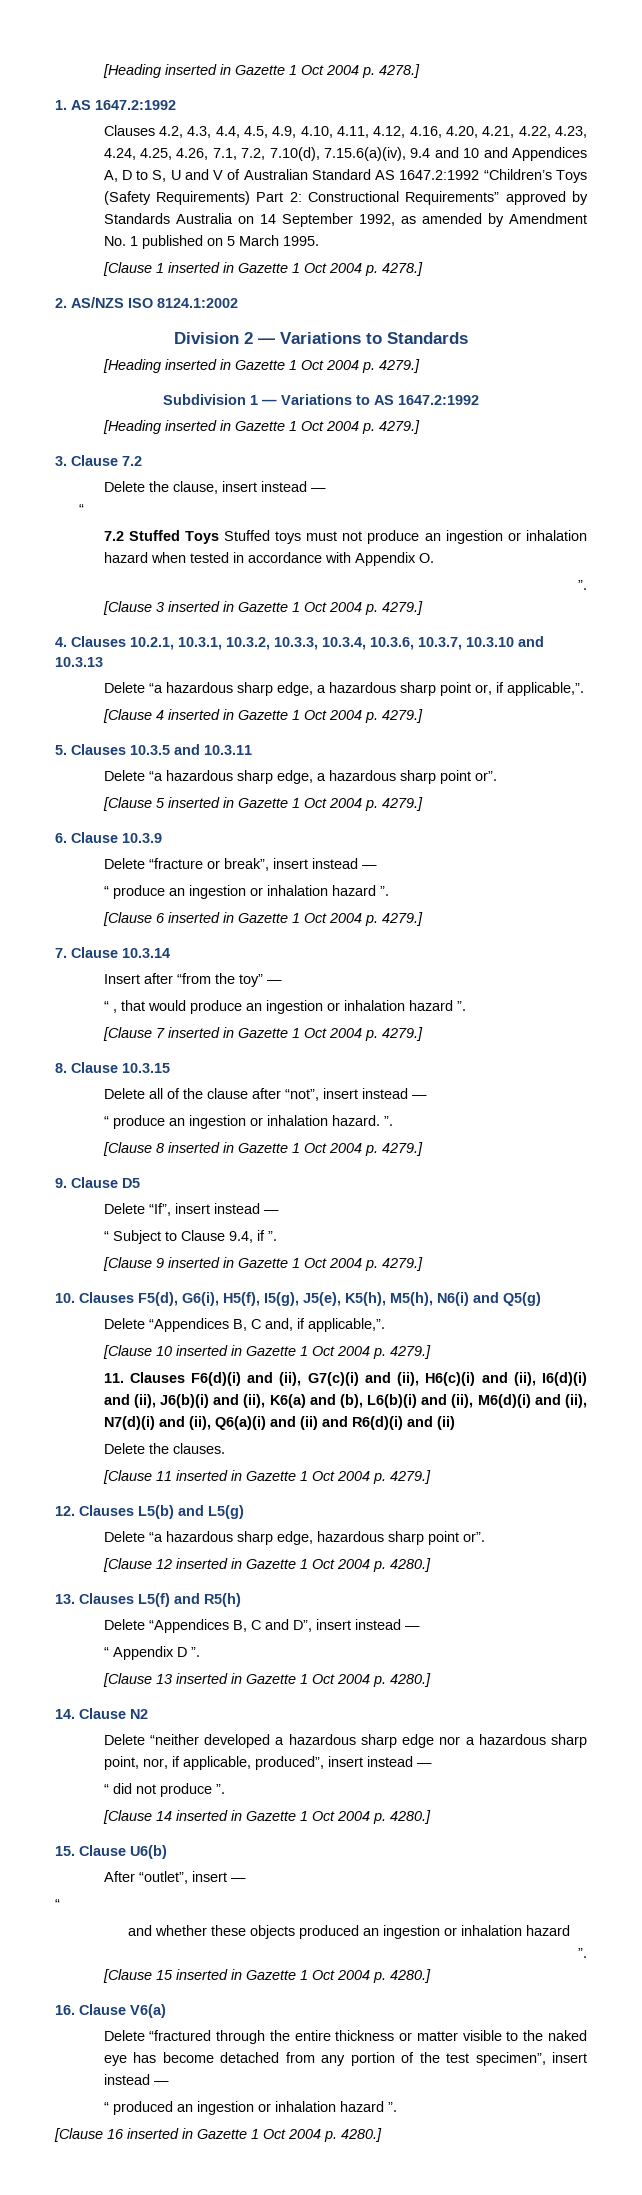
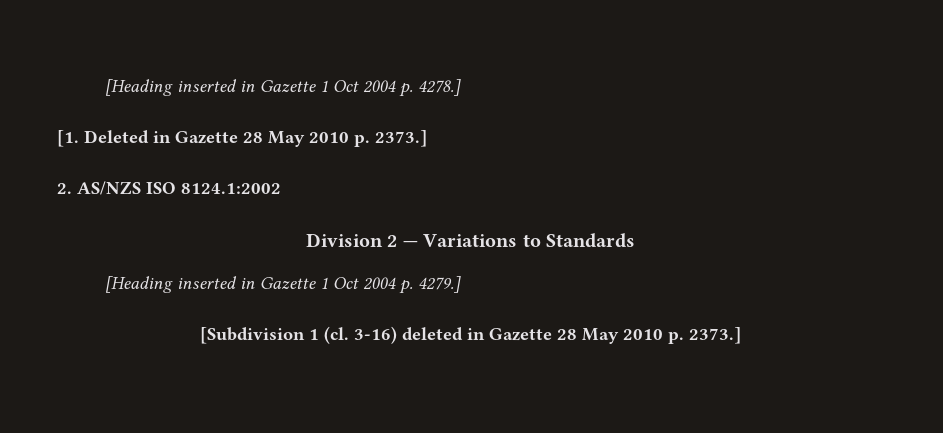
[55,100,176,110] [103,125,588,138] [103,147,587,161] [103,169,587,183] [103,191,588,205] [103,213,587,227] [103,235,319,249] [102,262,423,276] 1. AS 1647.2:1992 // Clauses 4.2, 4.3, 4.4, 4.5, 4.9, 4.10, 4.11, 4.12, 4.16, 4.20, 4.21, 4.22, 4.23, 4.24, 4.25, 4.26, 7.1, 7.2, 7.10(d), 7.15.6(a)(iv), 9.4 and 10 and Appendices A, D to S, U and V of Australian Standard AS 1647.2:1992 “Children’s Toys (Safety Requirements) Part 2: Constructional Requirements” approved by Standards Australia on 14 September 1992, as amended by Amendment No. 1 published on 5 March 1995. // [Clause 1 inserted in Gazette 1 Oct 2004 p. 4278.] -> [57,130,427,147] [1. Deleted in Gazette 28 May 2010 p. 2373.]
[163,394,479,405] [102,420,420,434] [55,455,142,466] [103,481,326,494] [79,504,85,514] [103,530,587,544] [103,552,434,566] [578,580,587,590] [102,601,423,615] [55,636,544,650] [55,657,103,667] [103,682,584,696] [102,709,423,723] [55,744,252,755] [103,770,497,784] [102,797,423,811] [55,832,162,843] [103,858,377,871] [103,885,389,899] [102,912,423,926] [55,947,170,958] [103,973,282,987] [103,1000,466,1014] [102,1027,423,1041] [55,1062,170,1073] [103,1088,427,1101] [103,1115,393,1129] [102,1142,423,1156] [55,1177,140,1188] [103,1203,279,1216] [103,1230,277,1244] [102,1257,423,1271] [55,1292,541,1306] [103,1318,385,1332] [102,1345,431,1359] [103,1372,587,1386] [103,1394,587,1408] [103,1416,455,1430] [103,1443,225,1454] [102,1470,431,1484] [55,1505,244,1519] [103,1531,485,1545] [102,1558,431,1572] [55,1593,241,1607] [103,1619,420,1633] [103,1646,200,1660] [102,1673,431,1687] [55,1708,148,1719] [103,1734,587,1748] [103,1756,432,1770] [103,1783,225,1797] [102,1810,431,1824] [55,1845,167,1859] [103,1871,246,1884] [55,1899,60,1909] [127,1925,570,1939] [578,1948,587,1958] [102,1969,431,1983] [55,2004,166,2018] [103,2030,587,2044] [103,2052,587,2066] [103,2074,169,2085] [103,2101,397,2115] [54,2128,382,2142] Subdivision 1 — Variations to AS 1647.2:1992 // [Heading inserted in Gazette 1 Oct 2004 p. 4279.] // 3. Clause 7.2 // Delete the clause, insert instead — // “ // 7.2 Stuffed Toys Stuffed toys must not produce an ingestion or inhalation hazard when tested in accordance with Appendix O. // ”. // [Clause 3 inserted in Gazette 1 Oct 2004 p. 4279.] // 4. Clauses 10.2.1, 10.3.1, 10.3.2, 10.3.3, 10.3.4, 10.3.6, 10.3.7, 10.3.10 and 10.3.13 // Delete “a hazardous sharp edge, a hazardous sharp point or, if applicable,”. // [Clause 4 inserted in Gazette 1 Oct 2004 p. 4279.] // 5. Clauses 10.3.5 and 10.3.11 // Delete “a hazardous sharp edge, a hazardous sharp point or”. // [Clause 5 inserted in Gazette 1 Oct 2004 p. 4279.] // 6. Clause 10.3.9 // Delete “fracture or break”, insert instead — // “ produce an ingestion or inhalation hazard ”. // [Clause 6 inserted in Gazette 1 Oct 2004 p. 4279.] // 7. Clause 10.3.14 // Insert after “from the toy” — // “ , that would produce an ingestion or inhalation hazard ”. // [Clause 7 inserted in Gazette 1 Oct 2004 p. 4279.] // 8. Clause 10.3.15 // Delete all of the clause after “not”, insert instead — // “ produce an ingestion or inhalation hazard. ”. // [Clause 8 inserted in Gazette 1 Oct 2004 p. 4279.] // 9. Clause D5 // Delete “If”, insert instead — // “ Subject to Clause 9.4, if ”. // [Clause 9 inserted in Gazette 1 Oct 2004 p. 4279.] // 10. Clauses F5(d), G6(i), H5(f), I5(g), J5(e), K5(h), M5(h), N6(i) and Q5(g) // Delete “Appendices B, C and, if applicable,”. // [Clause 10 inserted in Gazette 1 Oct 2004 p. 4279.] // 11. Clauses F6(d)(i) and (ii), G7(c)(i) and (ii), H6(c)(i) and (ii), I6(d)(i) and (ii), J6(b)(i) and (ii), K6(a) and (b), L6(b)(i) and (ii), M6(d)(i) and (ii), N7(d)(i) and (ii), Q6(a)(i) and (ii) and R6(d)(i) and (ii) // Delete the clauses. // [Clause 11 inserted in Gazette 1 Oct 2004 p. 4279.] // 12. Clauses L5(b) and L5(g) // Delete “a hazardous sharp edge, hazardous sharp point or”. // [Clause 12 inserted in Gazette 1 Oct 2004 p. 4280.] // 13. Clauses L5(f) and R5(h) // Delete “Appendices B, C and D”, insert instead — // “ Appendix D ”. // [Clause 13 inserted in Gazette 1 Oct 2004 p. 4280.] // 14. Clause N2 // Delete “neither developed a hazardous sharp edge nor a hazardous sharp point, nor, if applicable, produced”, insert instead — // “ did not produce ”. // [Clause 14 inserted in Gazette 1 Oct 2004 p. 4280.] // 15. Clause U6(b) // After “outlet”, insert — // “ // and whether these objects produced an ingestion or inhalation hazard // ”. // [Clause 15 inserted in Gazette 1 Oct 2004 p. 4280.] // 16. Clause V6(a) // Delete “fractured through the entire thickness or matter visible to the naked eye has become detached from any portion of the test specimen”, insert instead — // “ produced an ingestion or inhalation hazard ”. // [Clause 16 inserted in Gazette 1 Oct 2004 p. 4280.] -> [200,326,741,344] [Subdivision 1 (cl. 3-16) deleted in Gazette 28 May 2010 p. 2373.]

